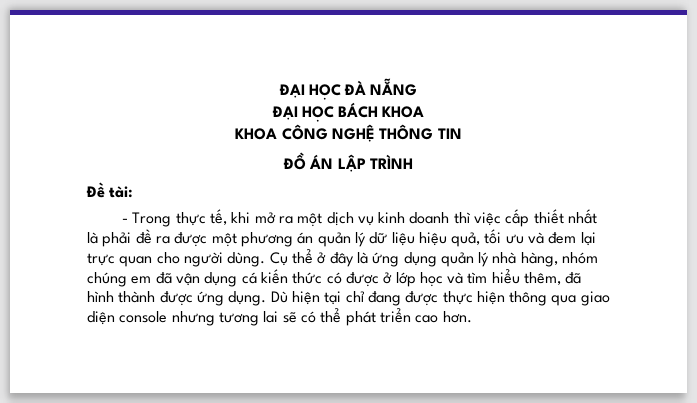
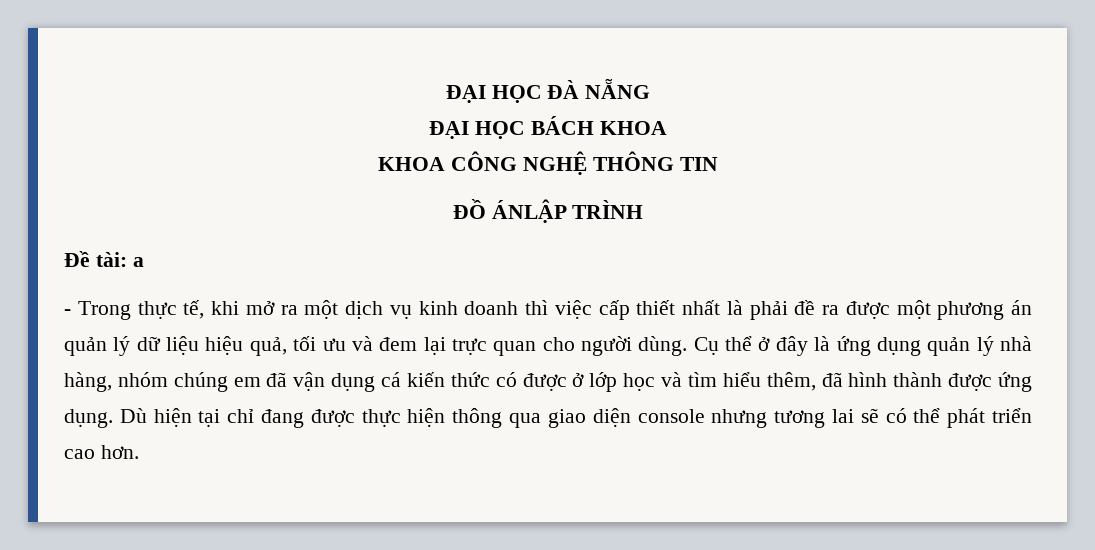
[309,154,366,172] ÁN LẬP -> [491,199,567,223] ÁNLẬP
(134, 192) none -> [132,257,144,267] a

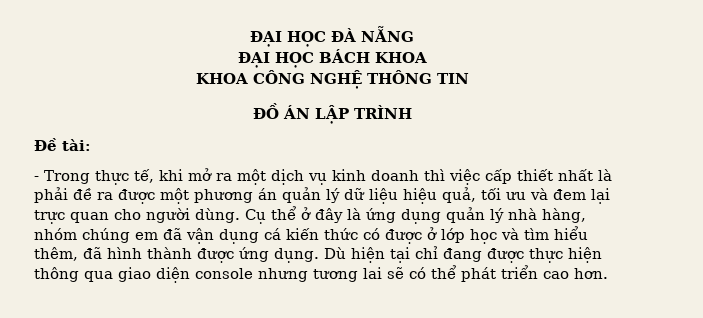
[491,199,567,223] ÁNLẬP -> [282,105,349,124] ÁN LẬP
[132,257,144,267] a -> (91, 145) none

